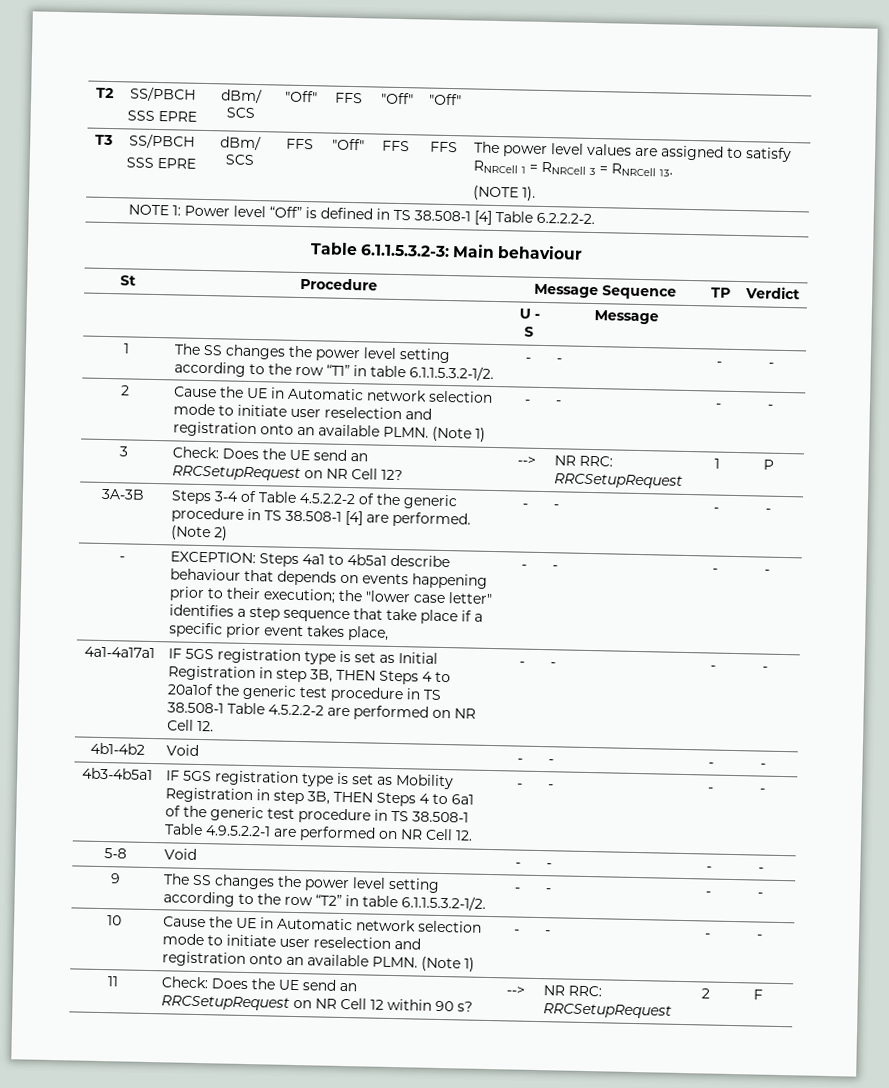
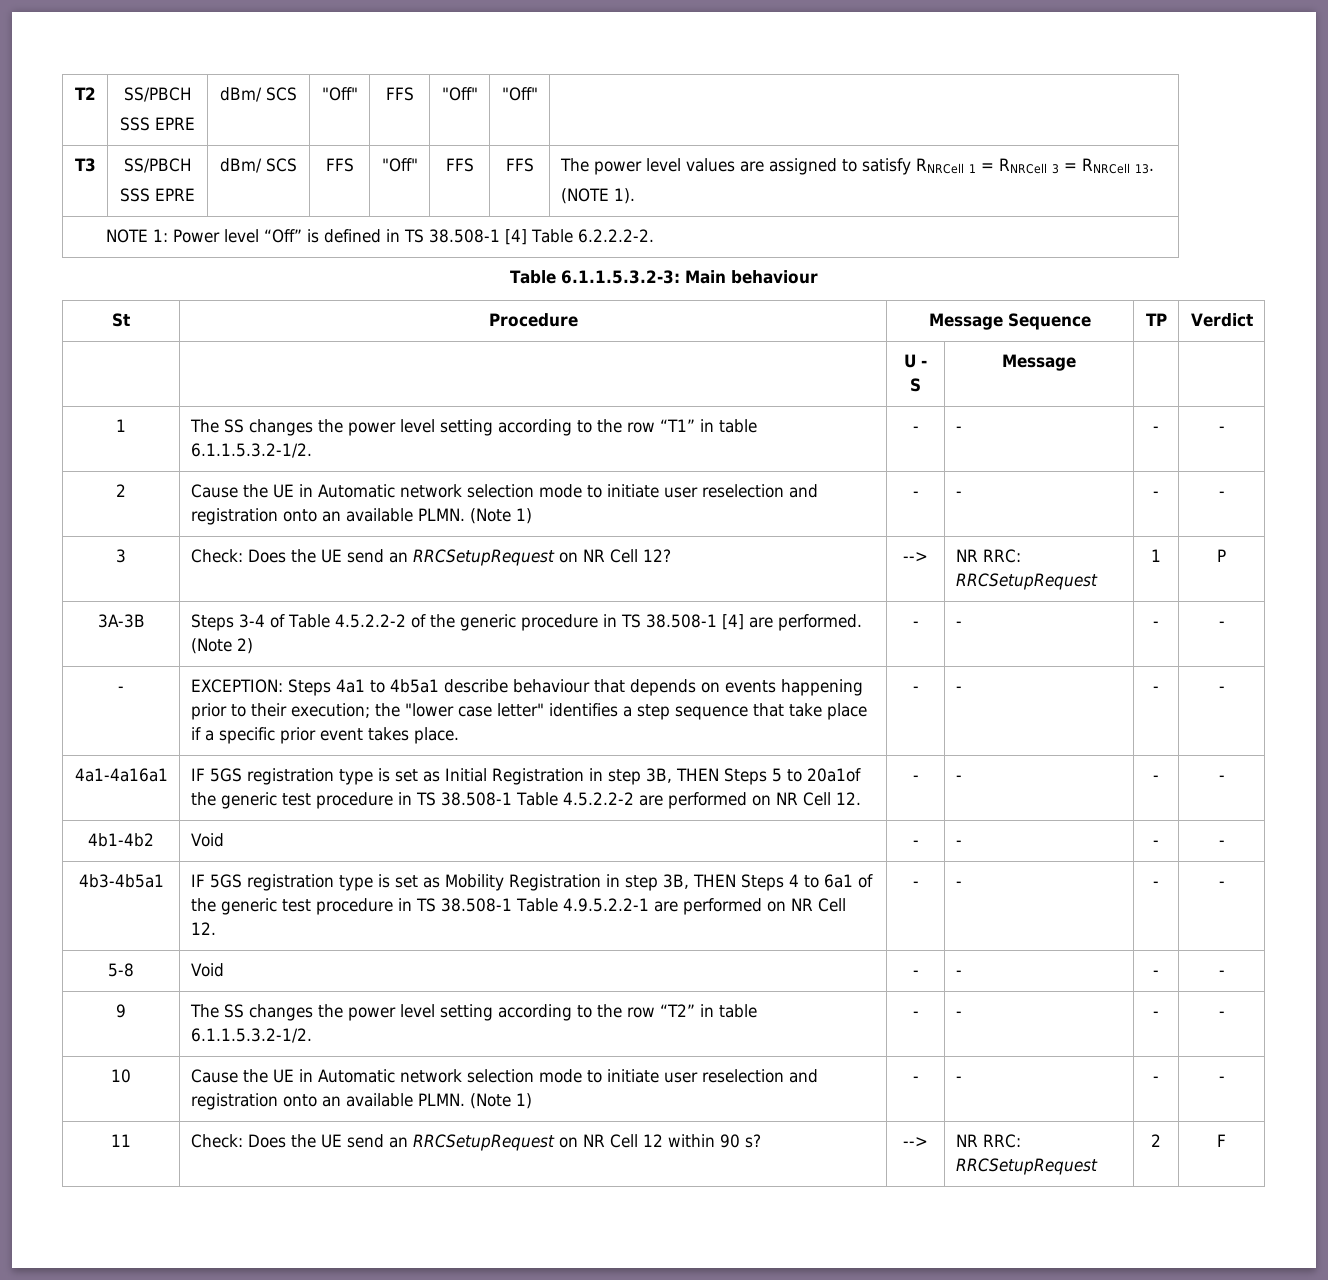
[348,626,390,641] [521,564,527,569] [552,565,559,570] [711,568,718,573] [763,569,770,574] [84,646,155,659] place, | - | - | - | - // 4a1-4a17a1 -> [413,727,459,744] [912,686,919,692] [955,686,962,692] [1153,686,1159,692] [1218,686,1225,692] [74,768,168,782] place. | - | - | - | - // 4a1-4a16a1
[422,671,434,682] 4 -> [771,768,782,782] 5

